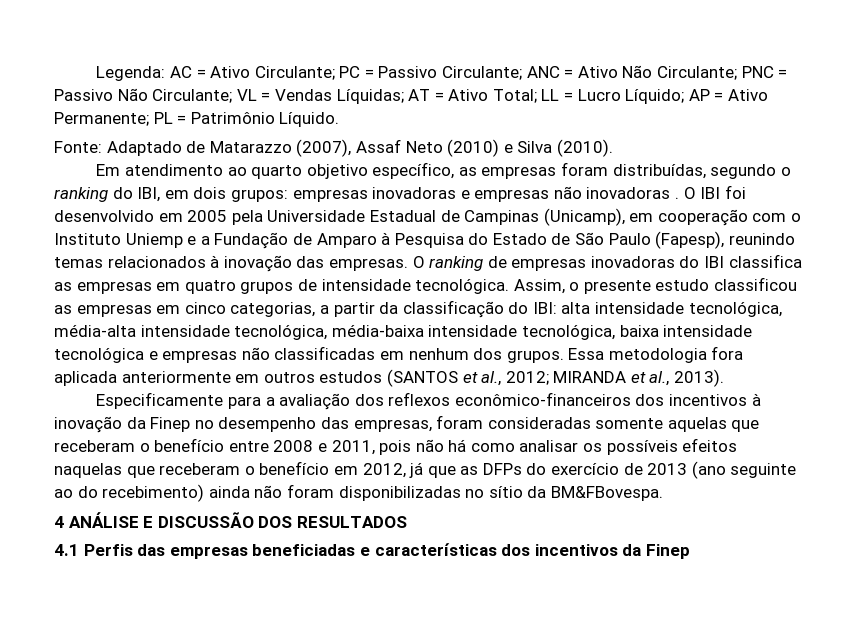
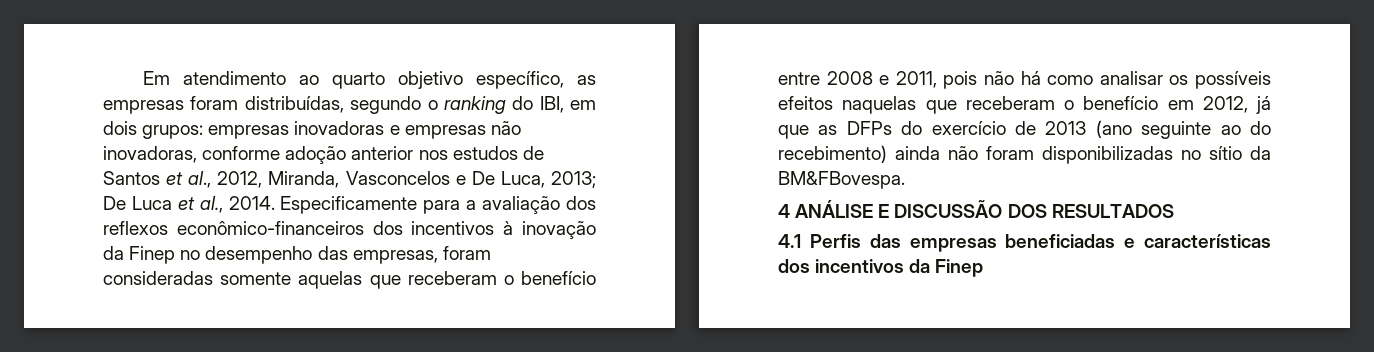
[96,65,788,81] [54,88,769,104] [54,112,340,127] [54,139,613,157] Legenda: AC = Ativo Circulante; PC = Passivo Circulante; ANC = Ativo Não Circulante; PNC = Passivo Não Circulante; VL = Vendas Líquidas; AT = Ativo Total; LL = Lucro Líquido; AP = Ativo Permanente; PL = Patrimônio Líquido. // Fonte: Adaptado de Matarazzo (2007), Assaf Neto (2010) e Silva (2010). // -> (143, 78) none
[586,185,746,199] [54,208,802,226] [54,231,795,249] [54,254,802,272] [54,277,798,294] [54,300,782,318] [54,324,753,340] [54,346,744,363] [54,369,725,387] inovadoras . O IBI foi desenvolvido em 2005 pela Universidade Estadual de Campinas (Unicamp), em cooperação com o Instituto Uniemp e a Fundação de Amparo à Pesquisa do Estado de São Paulo (Fapesp), reunindo temas relacionados à inovação das empresas. O ranking de empresas inovadoras do IBI classifica as empresas em quatro grupos de intensidade tecnológica. Assim, o presente estudo classificou as empresas em cinco categorias, a partir da classificação do IBI: alta intensidade tecnológica, média-alta intensidade tecnológica, média-baixa intensidade tecnológica, baixa intensidade tecnológica e empresas não classificadas em nenhum dos grupos. Essa metodologia fora aplicada anteriormente em outros estudos (SANTOS et al., 2012; MIRANDA et al., 2013). // -> [103,146,544,164] [103,171,596,188] [103,196,275,213] inovadoras, conforme adoção anterior nos estudos de Santos et al., 2012, Miranda, Vasconcelos e De Luca, 2013; De Luca et al., 2014.

